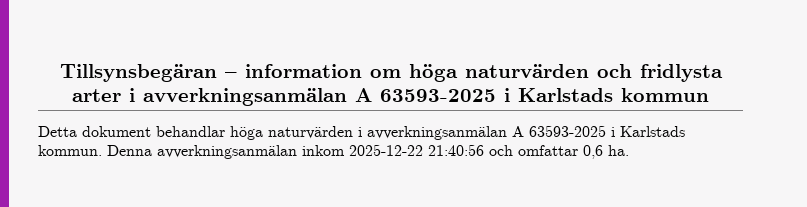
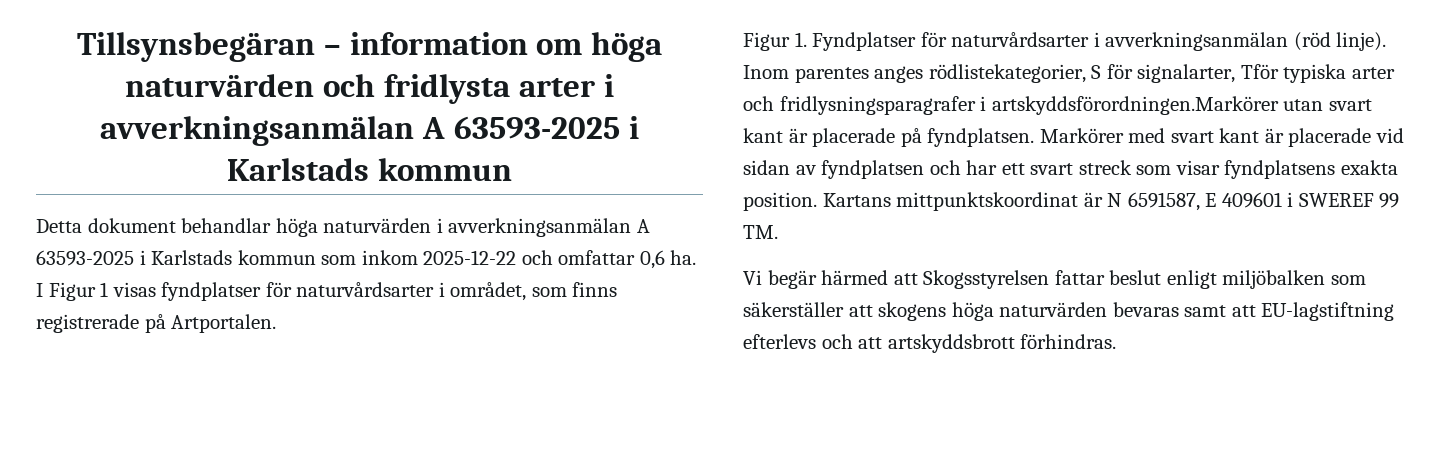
[38,145,297,159] kommun. Denna avverkningsanmälan -> [237,250,357,265] kommun som
[428,144,484,156] 21:40:56 -> (517, 257) none
(629, 150) none -> [36,282,618,301] [36,314,277,333] [743,32,1387,51] [743,64,1395,83] [743,96,1372,115] [743,128,1404,147] [743,160,1398,179] [743,192,1400,211] [743,225,778,239] [743,270,1366,289] [743,302,1395,321] [743,334,1117,353] I Figur 1 visas fyndplatser för naturvårdsarter i området, som finns registrerade på Artportalen. // Figur 1. Fyndplatser för naturvårdsarter i avverkningsanmälan (röd linje). Inom parentes anges rödlistekategorier, S för signalarter, Tför typiska arter och fridlysningsparagrafer i artskyddsförordningen.Markörer utan svart kant är placerade på fyndplatsen. Markörer med svart kant är placerade vid sidan av fyndplatsen och har ett svart streck som visar fyndplatsens exakta position. Kartans mittpunktskoordinat är N 6591587, E 409601 i SWEREF 99 TM. // Vi begär härmed att Skogsstyrelsen fattar beslut enligt miljöbalken som säkerställer att skogens höga naturvärden bevaras samt att EU-lagstiftning efterlevs och att artskyddsbrott förhindras.

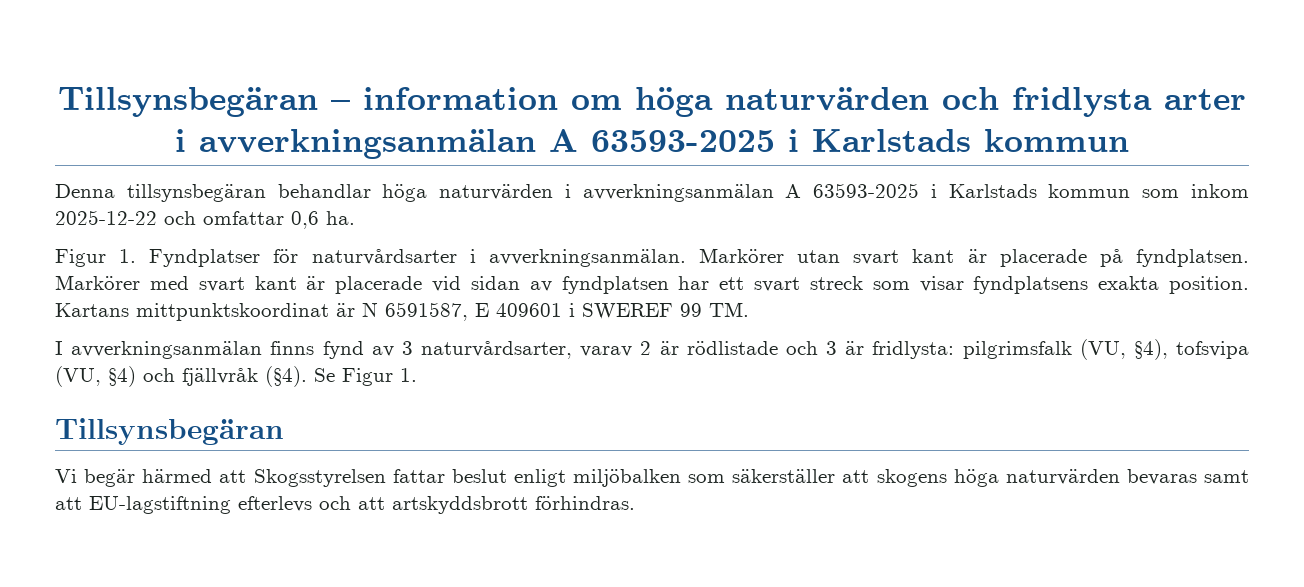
[36,218,176,233] Detta dokument -> [55,184,266,202] Denna tillsynsbegäran
[36,282,618,301] [36,314,277,333] I Figur 1 visas fyndplatser för naturvårdsarter i området, som finns registrerade på Artportalen. -> (355, 218) none
[1105,32,1387,51] [743,64,1395,83] [743,96,1279,115] avverkningsanmälan (röd linje). Inom parentes anges rödlistekategorier, S för signalarter, Tför typiska arter och fridlysningsparagrafer i artskyddsförordningen.Markörer -> [488,248,784,267] avverkningsanmälan. Markörer
[929,160,961,175] och -> (669, 285) none
(778, 232) none -> [55,339,1249,360] [55,366,417,387] [55,418,284,445] // I avverkningsanmälan finns fynd av 3 naturvårdsarter, varav 2 är rödlistade och 3 är fridlysta: pilgrimsfalk (VU, §4), tofsvipa (VU, §4) och fjällvråk (§4). Se Figur 1. // Tillsynsbegäran

